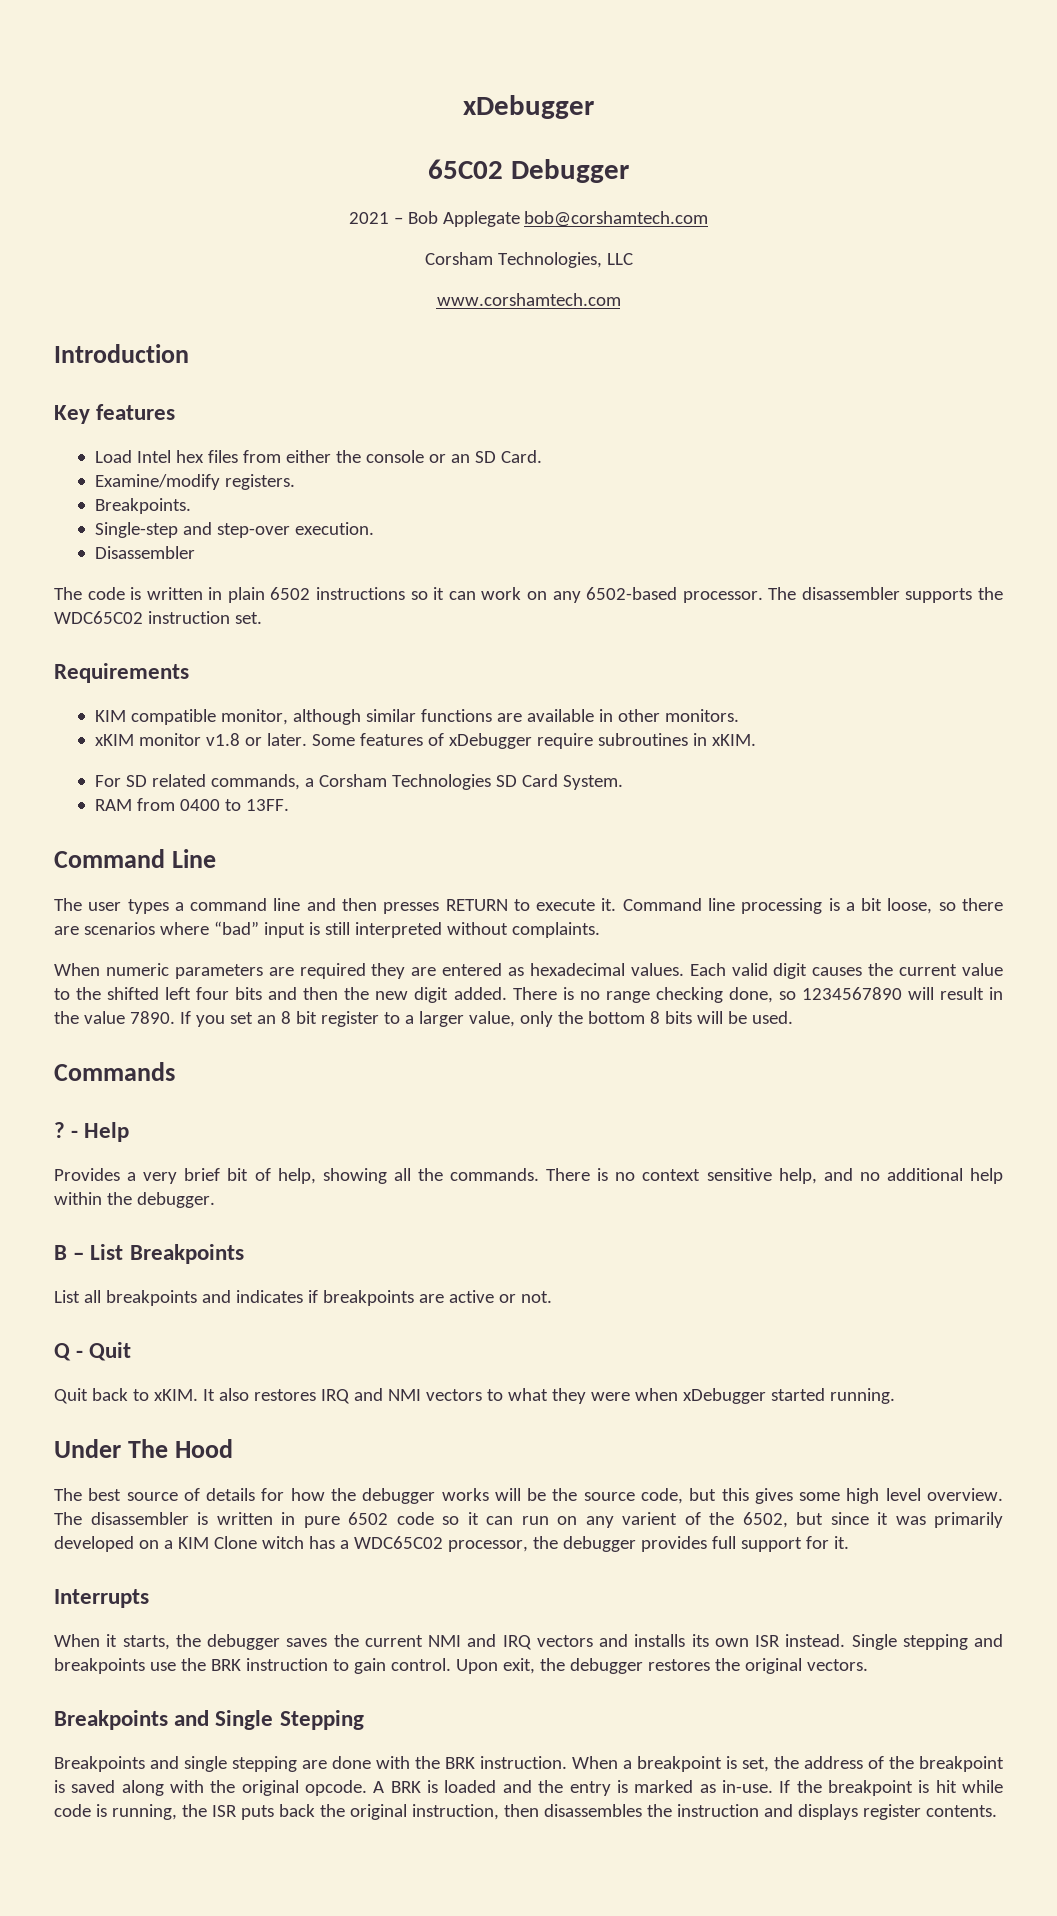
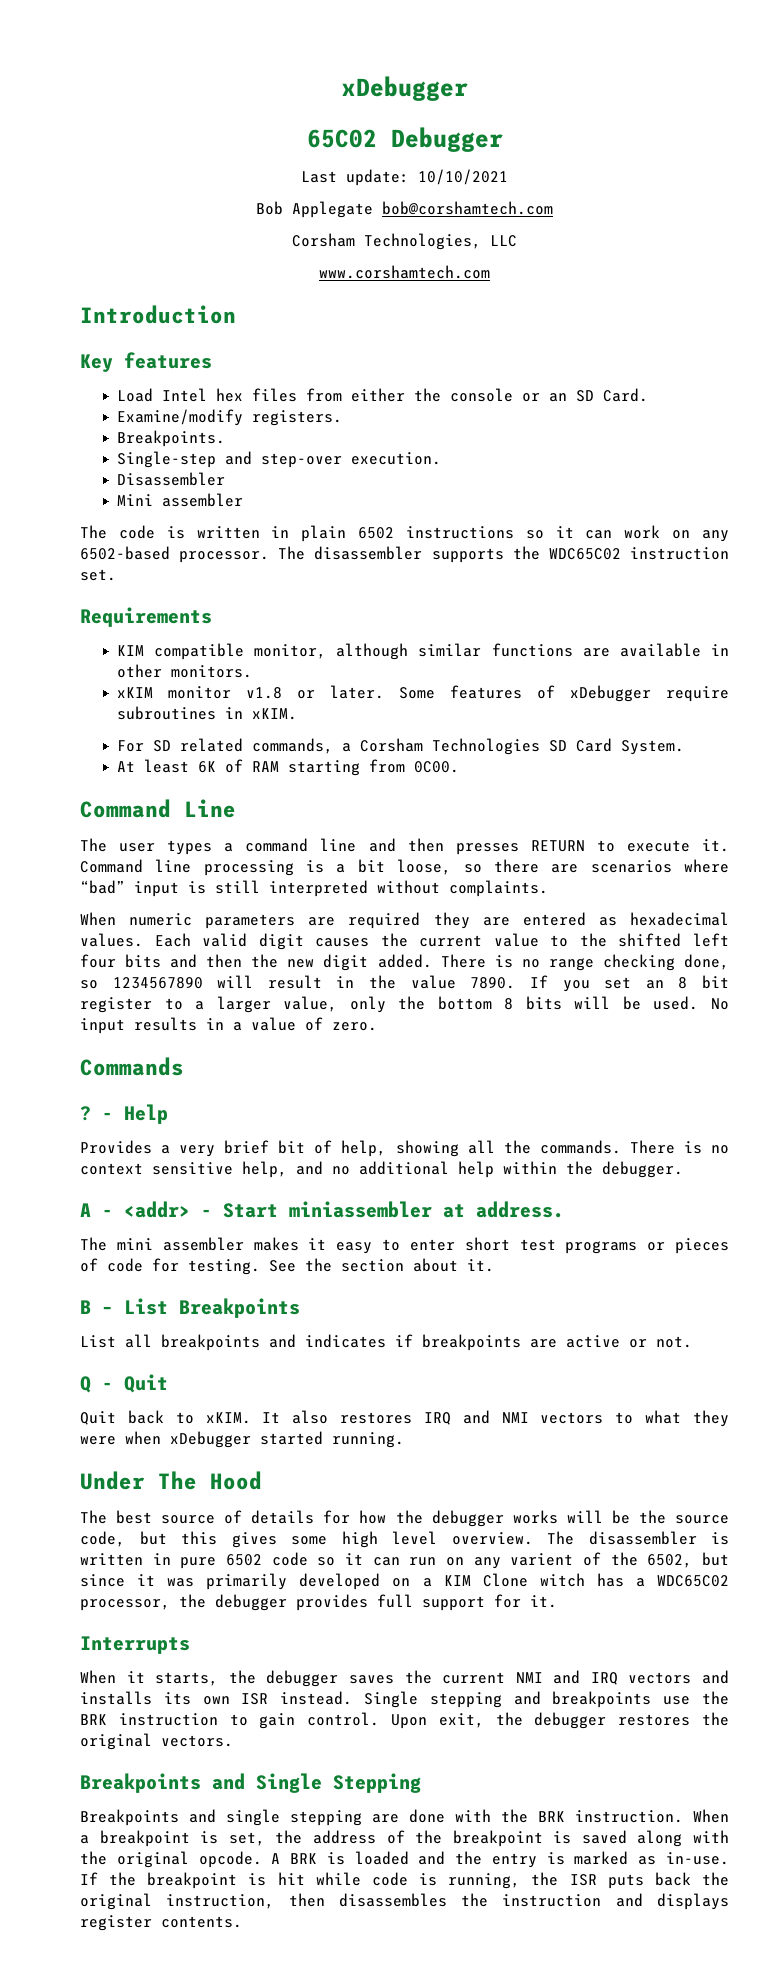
[348,212,403,224] 2021 – -> [301,169,508,186] Last update: 10/10/2021 //
(196, 552) none -> [116,493,243,507] // Mini assembler
[95,798,290,811] RAM from 0400 to 13FF. -> [116,759,459,776] At least 6K of RAM starting from 0C00.
(793, 1017) none -> [711,998,730,1010] [80,1017,377,1034] No input results in a value of zero.
(215, 1200) none -> [80,1201,564,1218] [80,1237,729,1254] [80,1258,494,1275] // A - <addr> - Start miniassembler at address. // The mini assembler makes it easy to enter short test programs or pieces of code for testing. See the section about it.

